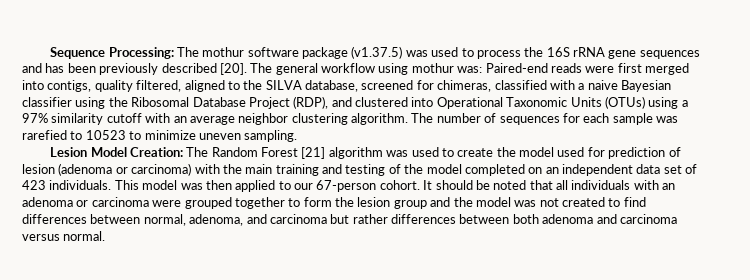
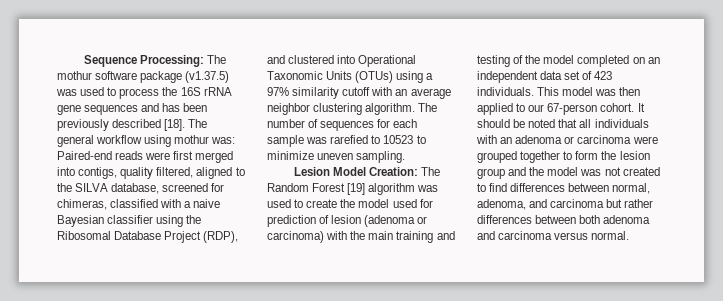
[219,63,247,75] [20]. -> [164,119,186,131] [18].
[301,147,326,159] [21] -> [347,183,366,195] [19]

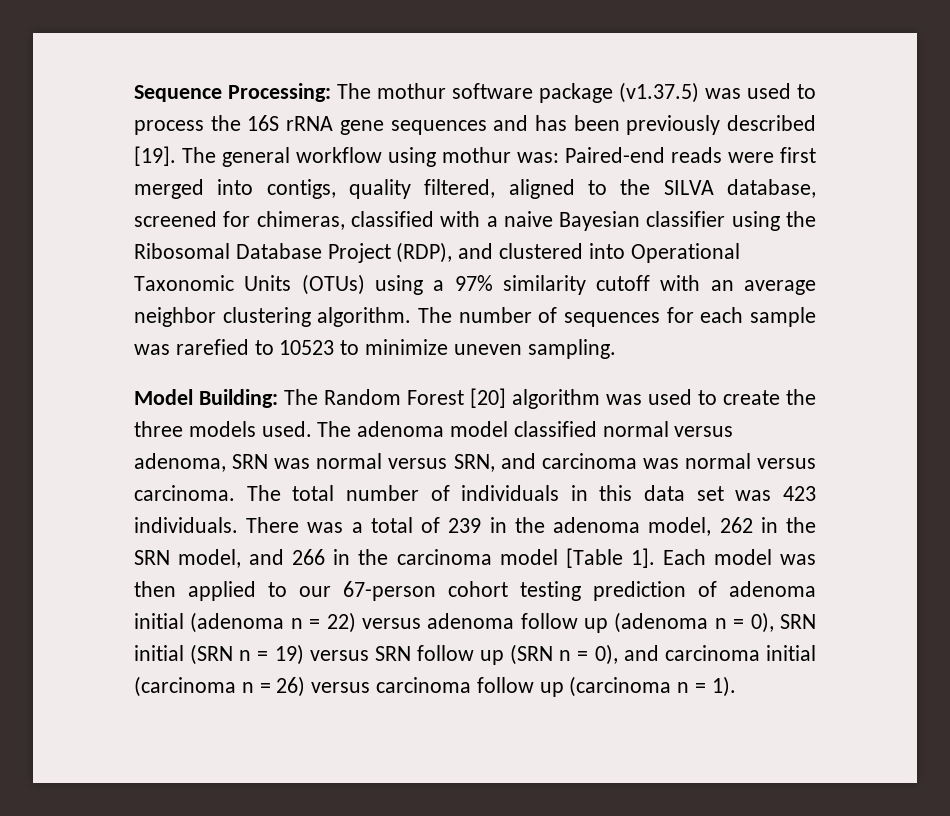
[164,119,186,131] [18]. -> [134,146,176,166] [19].
[293,167,418,176] Lesion Model Creation: -> [134,389,278,408] Model Building:
[347,183,366,195] [19] -> [470,388,506,408] [20]
[358,199,433,208] [267,215,428,227] [267,231,455,243] [477,55,660,67] [477,71,538,83] model used for prediction of lesion (adenoma or carcinoma) with the main training and testing of the model completed on an independent -> [134,421,734,437] [134,453,816,472] [134,485,633,501] three models used. The adenoma model classified normal versus adenoma, SRN was normal versus SRN, and carcinoma was normal versus carcinoma. The total number of individuals in this
[582,71,593,80] of -> [735,490,772,501] was
[537,87,560,96] This -> [246,517,817,536] [134,548,706,568] There was a total of 239 in the adenoma model, 262 in the SRN model, and 266 in the carcinoma model [Table 1]. Each
[600,103,645,112] [477,119,649,128] [476,135,658,144] [477,151,650,163] [477,167,660,179] [477,183,651,194] [477,199,654,210] [477,215,651,224] [477,231,630,240] cohort. It should be noted that all individuals with an adenoma or carcinoma were grouped together to form the lesion group and the model was not created to find differences between normal, adenoma, and carcinoma but rather differences between both adenoma and carcinoma versus normal. -> [448,581,816,601] [134,612,816,633] [134,644,816,665] [134,676,736,697] cohort testing prediction of adenoma initial (adenoma n = 22) versus adenoma follow up (adenoma n = 0), SRN initial (SRN n = 19) versus SRN follow up (SRN n = 0), and carcinoma initial (carcinoma n = 26) versus carcinoma follow up (carcinoma n = 1).

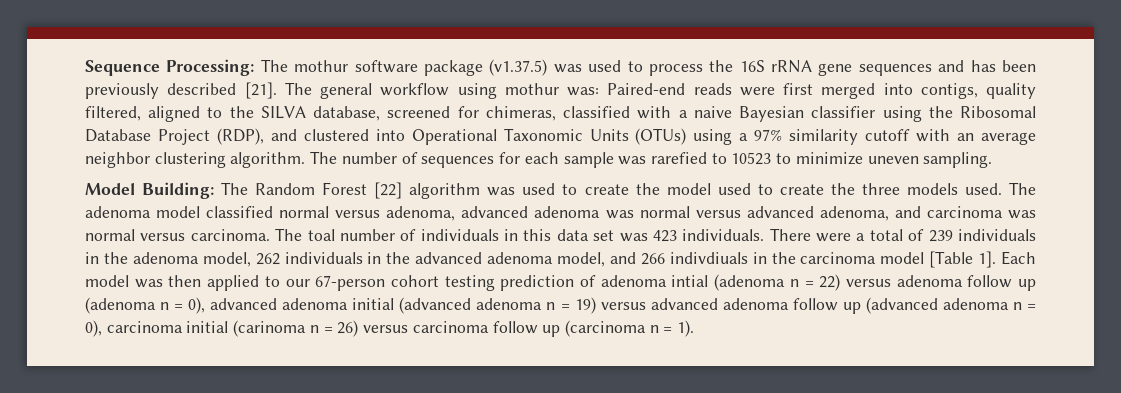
[134,146,176,166] [19]. -> [244,82,277,99] [21].
[470,388,506,408] [20] -> [374,182,403,199] [22]
(816, 397) none -> [666,183,855,195] model used to create the
[232,453,495,472] SRN was normal versus SRN, -> [461,206,889,221] advanced adenoma was normal versus advanced adenoma,
[292,485,335,501] total -> [307,229,335,241] toal
[307,522,344,533] was -> [816,233,852,242] were
(482, 525) none -> [958,229,1037,241] individuals
[760,517,817,533] [134,550,170,565] in the SRN -> [284,252,554,264] individuals in the advanced adenoma
(326, 557) none -> [669,252,748,264] indivdiuals
[134,613,184,629] initial -> [671,275,709,287] intial
[779,614,816,629] [134,644,659,665] SRN initial (SRN n = 19) versus SRN follow up (SRN n = 0), and -> [210,297,1036,314] [85,320,102,337] advanced adenoma initial (advanced adenoma n = 19) versus advanced adenoma follow up (advanced adenoma n = 0),
[134,676,236,697] (carcinoma -> [233,320,307,337] (carinoma

